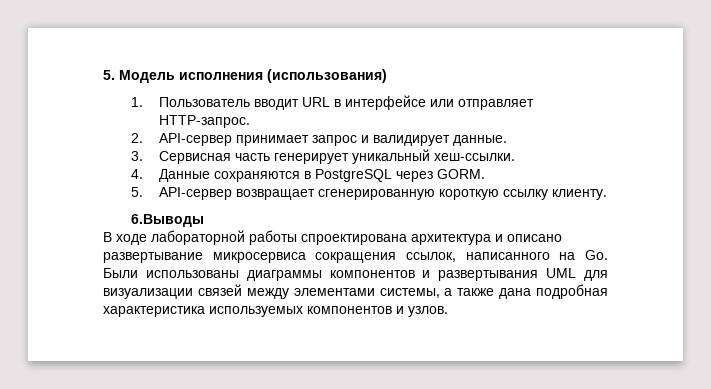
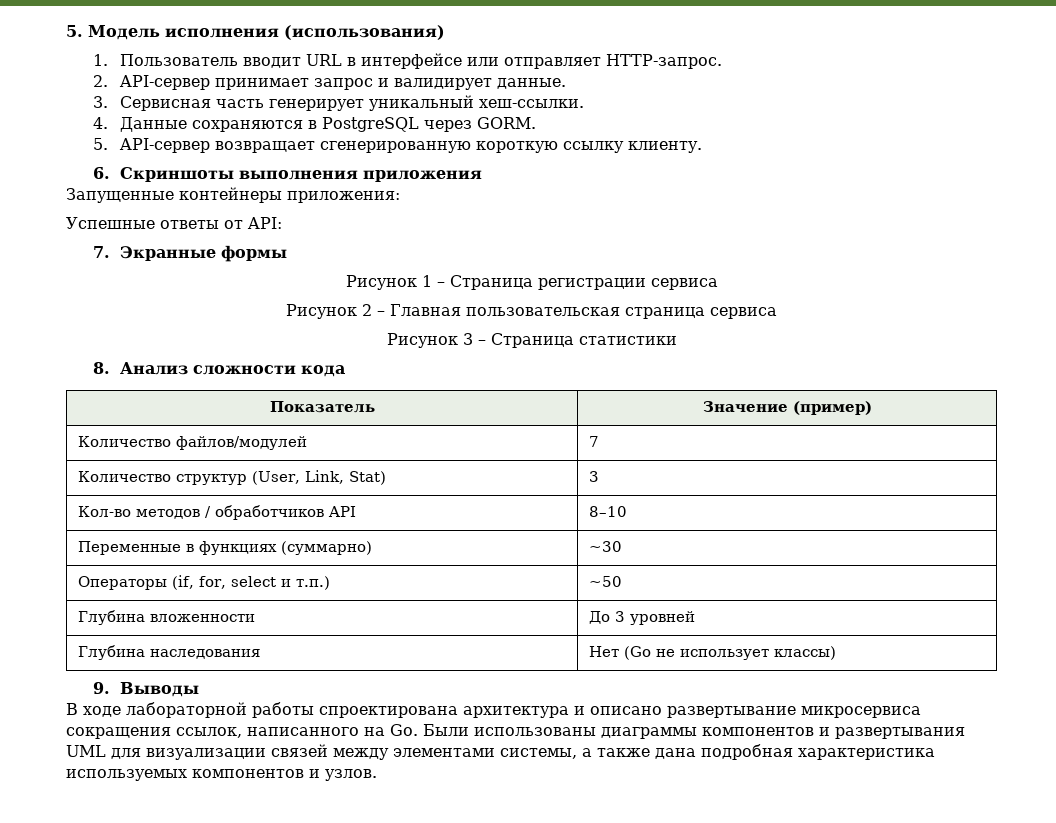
[130,214,204,227] 6.Выводы -> [93,167,483,182] [66,187,400,203] [66,217,282,229] [93,245,288,262] [345,275,718,290] [286,304,777,319] [386,333,677,348] [93,362,346,377] [269,401,375,413] [702,401,872,415] [78,436,308,450] [589,436,600,447] [78,470,387,485] [589,471,600,482] [78,505,357,520] [589,506,628,517] [78,541,373,555] [589,541,623,552] [78,575,331,590] [589,576,623,587] [78,610,256,625] [589,611,696,625] [78,645,261,660] [589,646,837,660] [93,682,200,697] 6. Скриншоты выполнения приложения // Запущенные контейнеры приложения: // Успешные ответы от API: // 7. Экранные формы // Рисунок 1 – Страница регистрации сервиса // Рисунок 2 – Главная пользовательская страница сервиса // Рисунок 3 – Страница статистики // 8. Анализ сложности кода // Показатель | Значение (пример) // Количество файлов/модулей | 7 // Количество структур (User, Link, Stat) | 3 // Кол-во методов / обработчиков API | 8–10 // Переменные в функциях (суммарно) | ~30 // Операторы (if, for, select и т.п.) | ~50 // Глубина вложенности | До 3 уровней // Глубина наследования | Нет (Go не использует классы) // 9. Выводы

